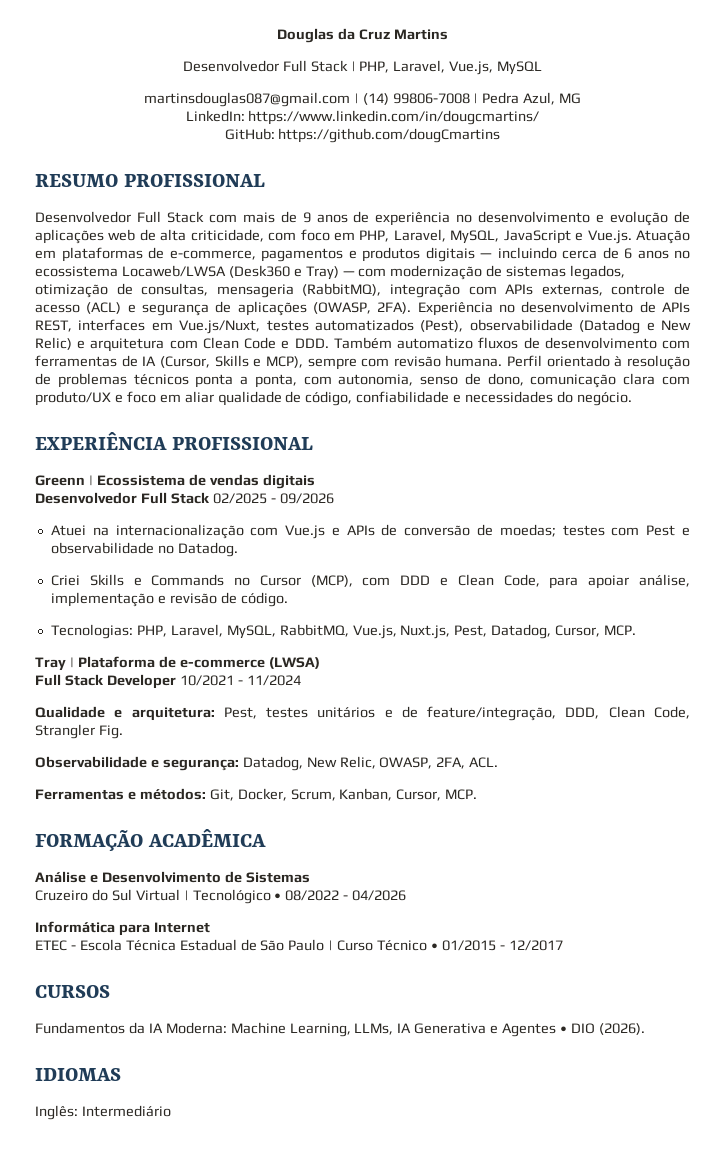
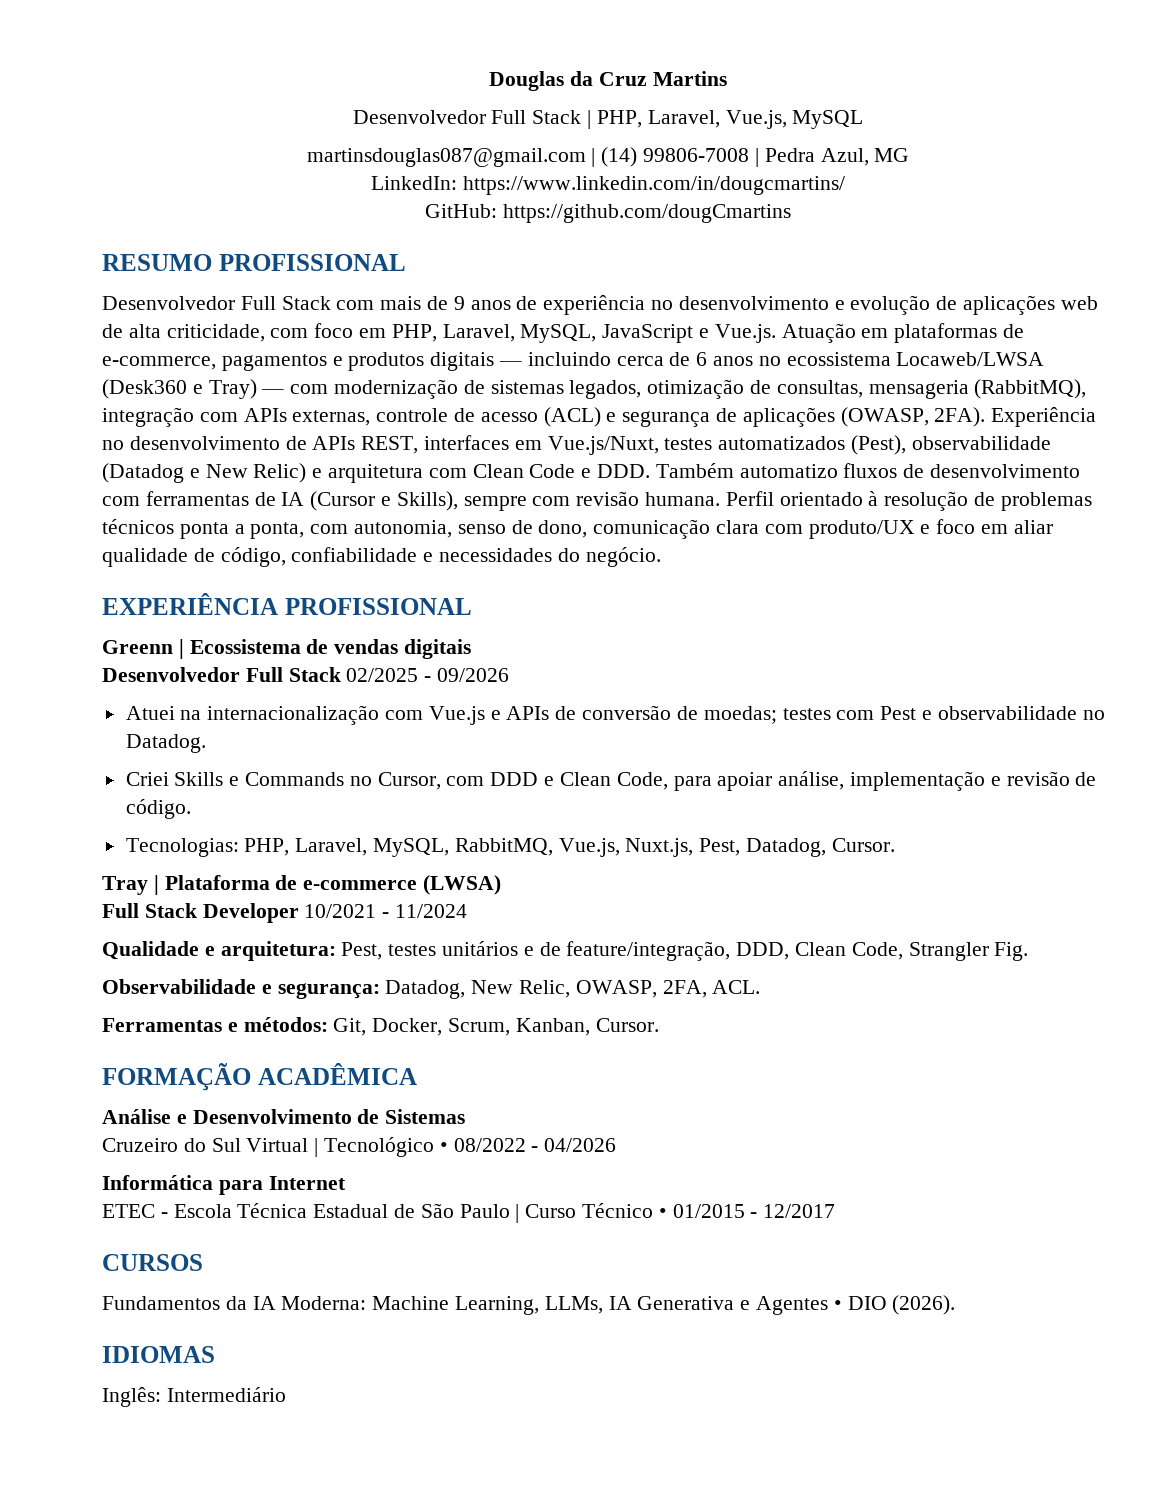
[159,355,303,368] (Cursor, Skills e MCP), -> [310,491,458,511] (Cursor e Skills),
[259,575,353,587] Cursor (MCP), -> [377,772,441,790] Cursor,
[555,625,637,637] Cursor, MCP. -> [831,838,895,852] Cursor.
[396,789,478,801] Cursor, MCP. -> [595,1018,659,1032] Cursor.

